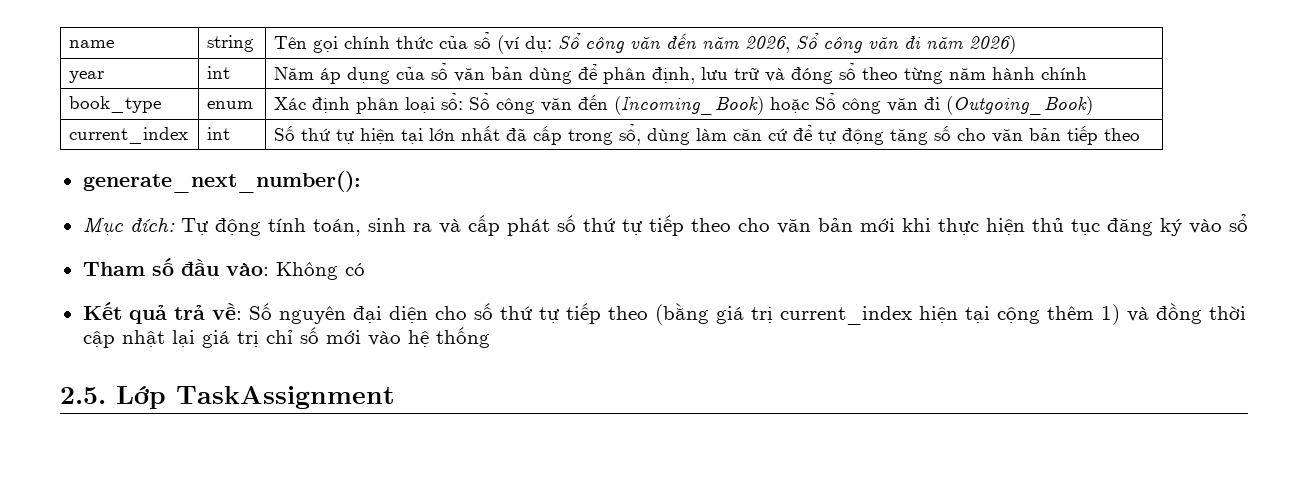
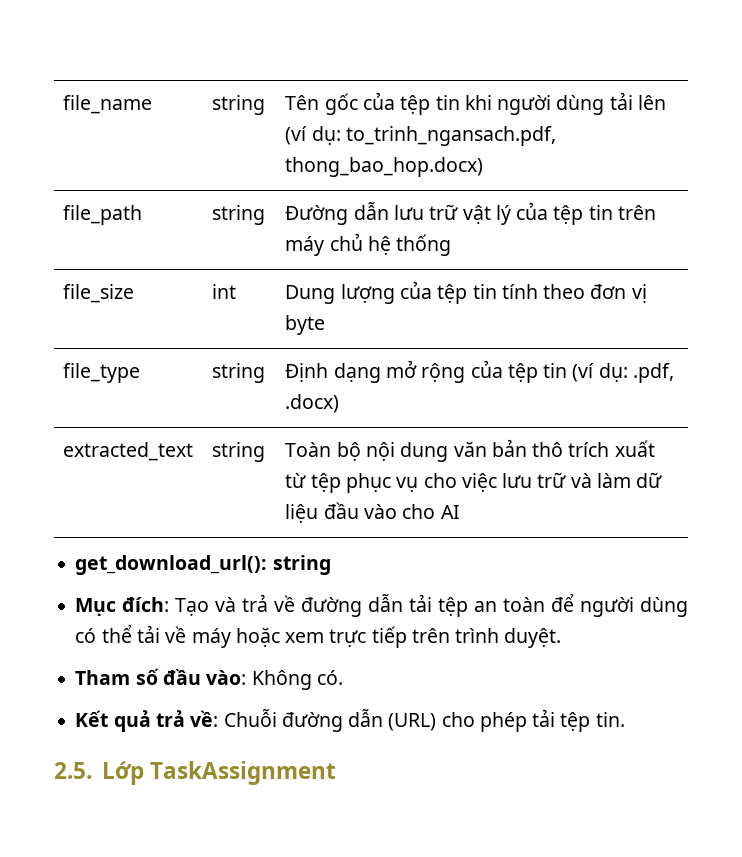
[69,40,115,48] name -> [63,95,153,114] file_name
[313,32,1017,54] [69,71,105,83] [207,66,231,79] [274,63,1088,84] [69,96,162,113] [207,101,254,109] [274,93,1094,115] [69,127,189,144] [207,127,231,140] [274,124,1141,145] [82,171,361,193] [82,214,1248,236] gọi chính thức của sổ (ví dụ: Sổ công văn đến năm 2026, Sổ công văn đi năm 2026) // year | int | Năm áp dụng của sổ văn bản dùng để phân định, lưu trữ và đóng sổ theo từng năm hành chính // book_type | enum | Xác định phân loại sổ: Sổ công văn đến (Incoming_Book) hoặc Sổ công văn đi (Outgoing_Book) // current_index | int | Số thứ tự hiện tại lớn nhất đã cấp trong sổ, dùng làm căn cứ để tự động tăng số cho văn bản tiếp theo // generate_next_number(): // Mục đích: Tự động tính toán, sinh ra và cấp phát số thứ tự tiếp theo cho văn bản mới khi thực hiện thủ tục đăng ký vào sổ -> [324,92,666,115] [285,126,556,146] [285,157,484,177] [63,205,143,225] [212,205,266,225] [285,202,656,225] [285,233,452,256] [63,284,135,303] [212,284,237,299] [285,281,647,304] [285,315,326,335] [63,363,141,383] [212,363,266,383] [285,360,674,383] [285,394,340,413] [63,442,194,461] [212,442,266,462] [285,439,655,462] [285,472,663,493] [285,502,460,523] [75,555,331,575] [75,593,688,617] [75,624,562,648] gốc của tệp tin khi người dùng tải lên (ví dụ: to_trinh_ngansach.pdf, thong_bao_hop.docx) // file_path | string | Đường dẫn lưu trữ vật lý của tệp tin trên máy chủ hệ thống // file_size | int | Dung lượng của tệp tin tính theo đơn vị byte // file_type | string | Định dạng mở rộng của tệp tin (ví dụ: .pdf, .docx) // extracted_text | string | Toàn bộ nội dung văn bản thô trích xuất từ tệp phục vụ cho việc lưu trữ và làm dữ liệu đầu vào cho AI // get_download_url(): string // Mục đích: Tạo và trả về đường dẫn tải tệp an toàn để người dùng có thể tải về máy hoặc xem trực tiếp trên trình duyệt.
[344,263,365,276] có -> [316,670,343,685] có.
[248,303,1246,325] [82,327,490,348] Số nguyên đại diện cho số thứ tự tiếp theo (bằng giá trị current_index hiện tại cộng thêm 1) và đồng thời cập nhật lại giá trị chỉ số mới vào hệ thống -> [223,709,625,732] Chuỗi đường dẫn (URL) cho phép tải tệp tin.

